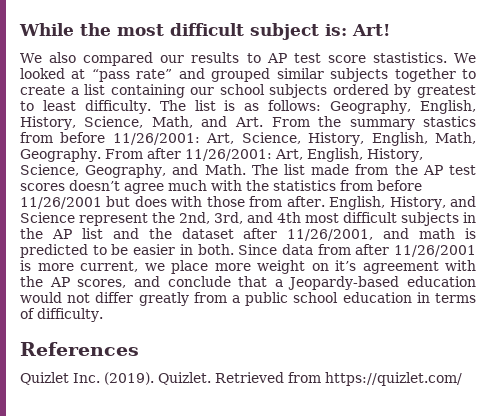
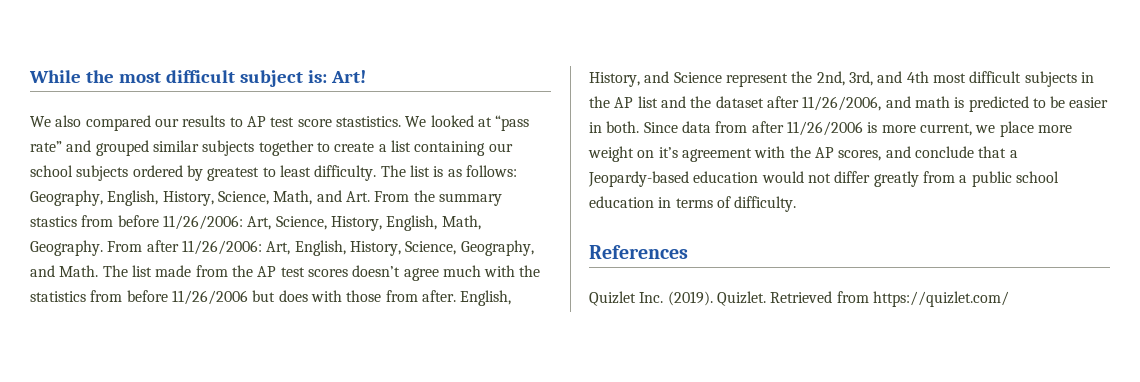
[112,133,200,145] 11/26/2001: -> [162,215,243,230] 11/26/2006:
[184,149,272,161] 11/26/2001: -> [181,240,262,255] 11/26/2006:
[20,197,102,209] 11/26/2001 -> [171,290,248,305] 11/26/2006
[287,229,374,241] 11/26/2001, -> [802,96,882,111] 11/26/2006,
[393,245,476,257] 11/26/2001 -> [786,121,863,136] 11/26/2006

